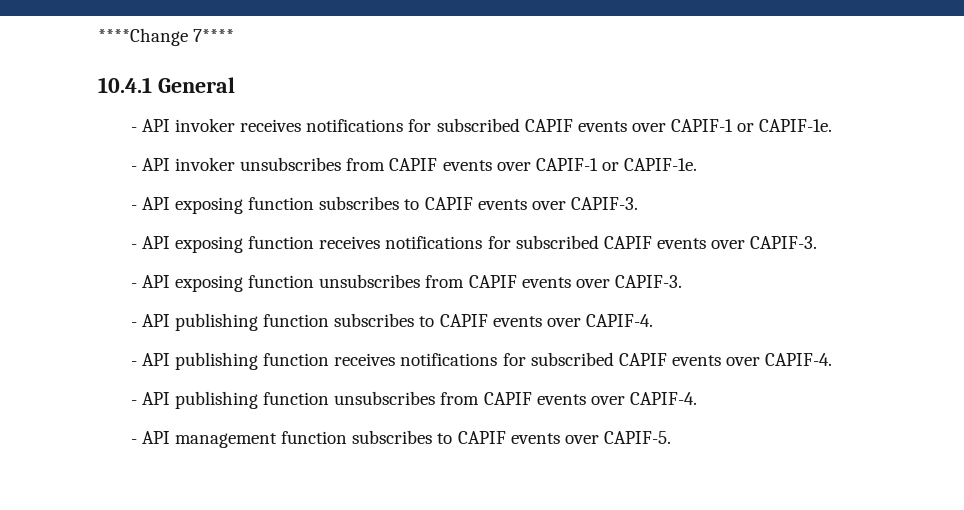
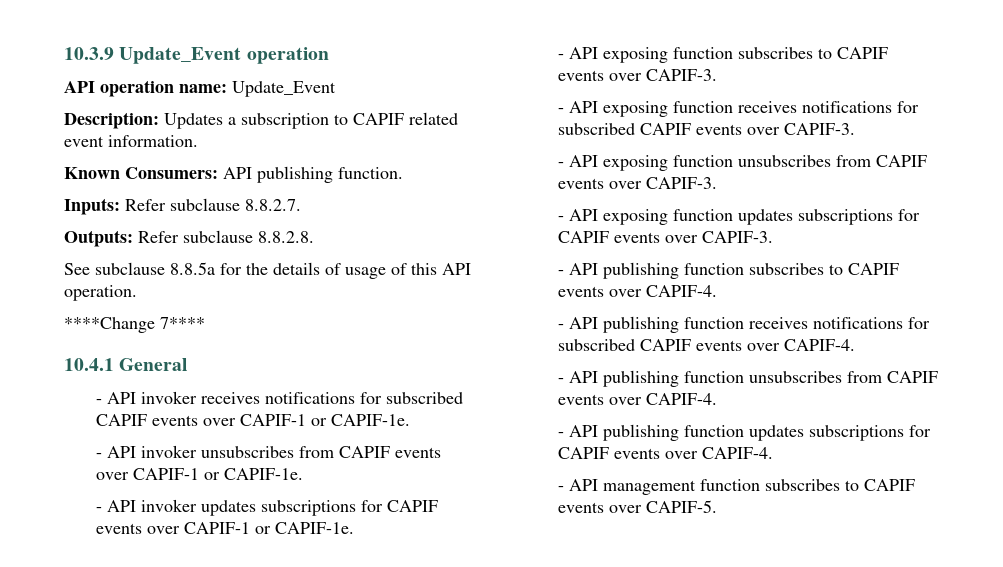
(98, 37) none -> [64,47,329,64] [64,80,336,97] [64,112,458,129] [64,135,198,147] [64,166,403,183] [64,198,301,215] [64,230,314,247] [64,262,471,279] [64,285,137,301] 10.3.9 Update_Event operation // API operation name: Update_Event // Description: Updates a subscription to CAPIF related event information. // Known Consumers: API publishing function. // Inputs: Refer subclause 8.8.2.7. // Outputs: Refer subclause 8.8.2.8. // See subclause 8.8.5a for the details of usage of this API operation. //
(698, 164) none -> [96,499,439,516] [96,522,355,534] // - API invoker updates subscriptions for CAPIF events over CAPIF-1 or CAPIF-1e.
(682, 281) none -> [558,209,921,225] [558,231,774,243] // - API exposing function updates subscriptions for CAPIF events over CAPIF-3.
(697, 398) none -> [558,424,932,441] [558,447,774,459] // - API publishing function updates subscriptions for CAPIF events over CAPIF-4.

